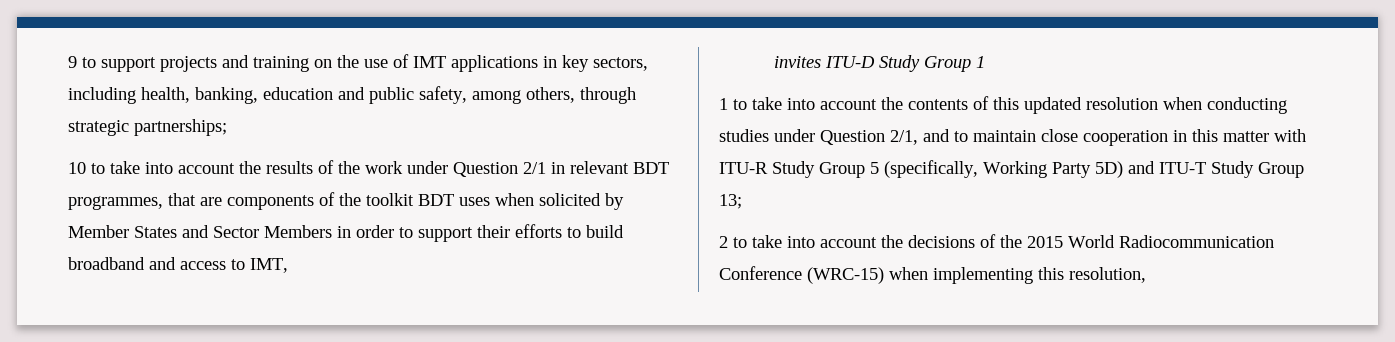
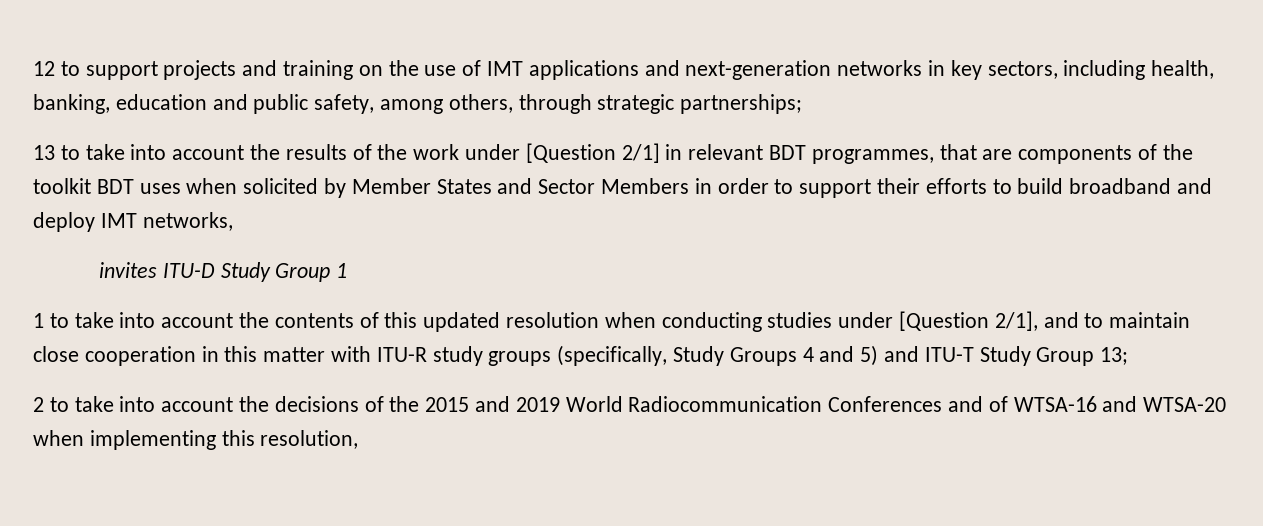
[68,56,77,68] 9 -> [33,61,55,76] 12
(538, 63) none -> [644,60,923,80] and next-generation networks
[68,162,86,174] 10 -> [33,145,55,160] 13
[453,162,546,177] Question 2/1 -> [525,143,660,163] [Question 2/1]
[180,258,288,273] access to IMT, -> [33,212,233,232] deploy IMT networks,
[820,130,918,145] Question 2/1, -> [899,311,1038,331] [Question 2/1],
[772,160,1123,178] Study Group 5 (specifically, Working Party 5D) -> [432,345,879,366] study groups (specifically, Study Groups 4 and 5)
[1068,235,1274,248] [719,266,884,284] World Radiocommunication Conference (WRC-15) -> [475,396,1227,412] and 2019 World Radiocommunication Conferences and of WTSA-16 and WTSA-20

